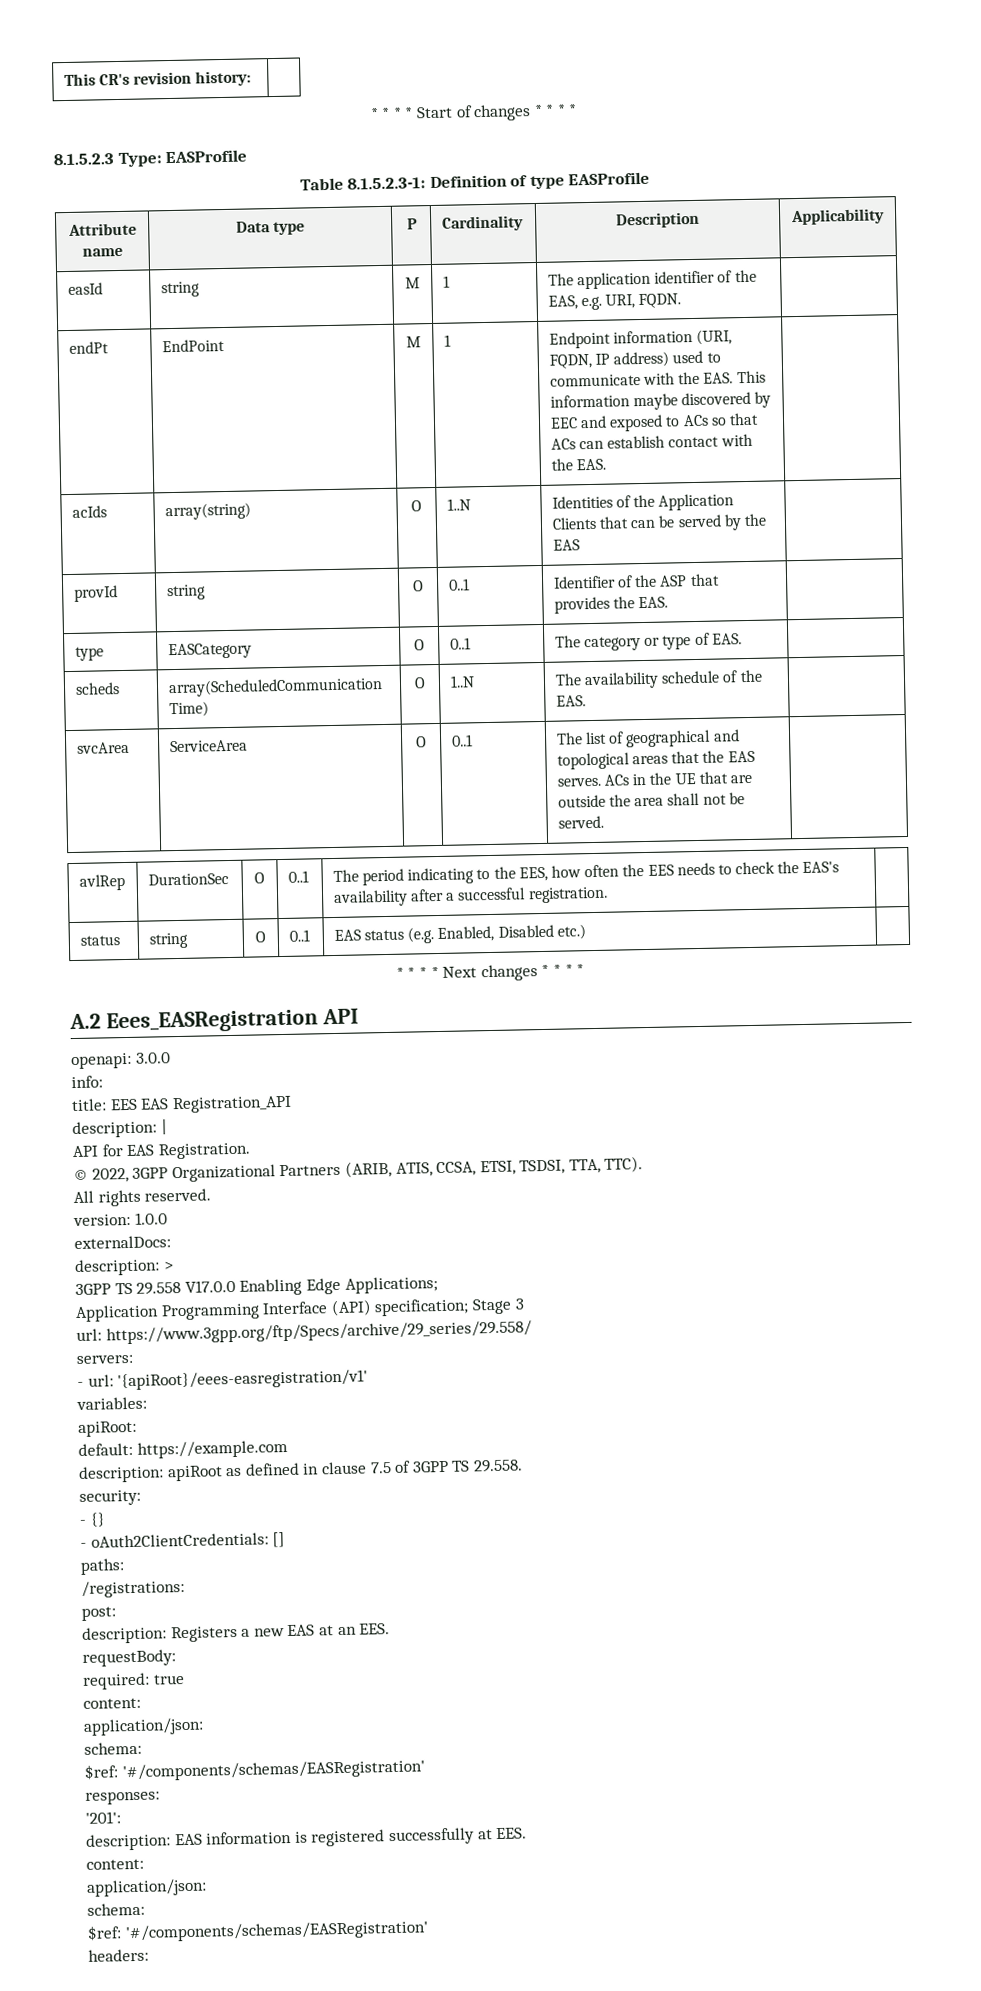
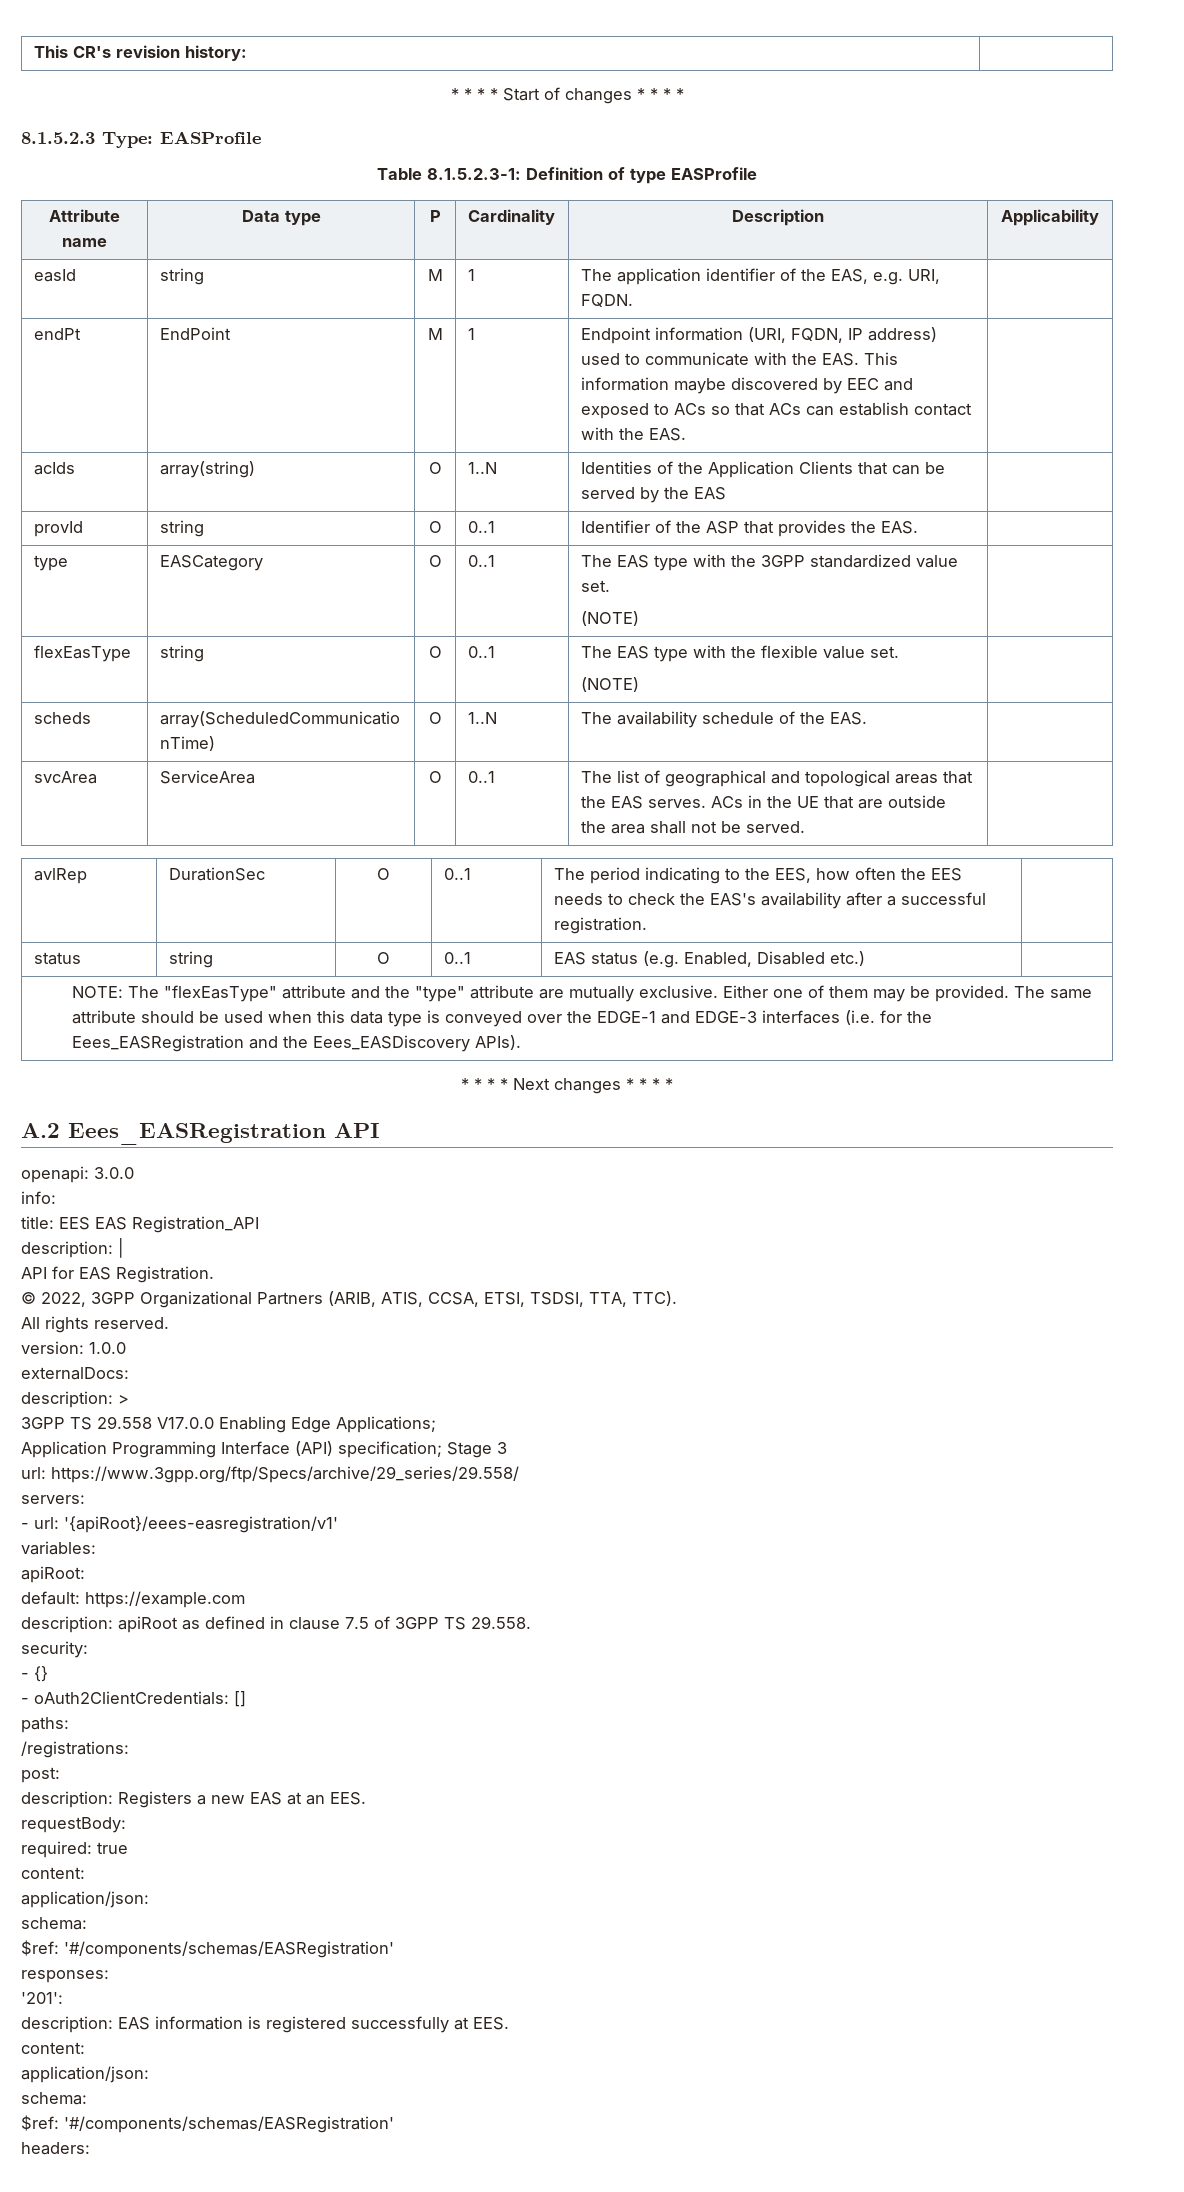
[584,632,742,652] category or type of EAS. -> [616,554,958,571] [580,580,610,592] [580,611,639,626] [33,645,131,662] [159,645,204,662] [428,646,442,658] [467,646,495,658] [580,645,899,662] [580,677,639,692] EAS type with the 3GPP standardized value set. // (NOTE) | // flexEasType | string | O | 0..1 | The EAS type with the flexible value set. // (NOTE)
(586, 932) none -> [72,985,1093,1002] [72,1010,933,1027] [72,1035,522,1052] // NOTE: The "flexEasType" attribute and the "type" attribute are mutually exclusive. Either one of them may be provided. The same attribute should be used when this data type is conveyed over the EDGE-1 and EDGE-3 interfaces (i.e. for the Eees_EASRegistration and the Eees_EASDiscovery APIs).

